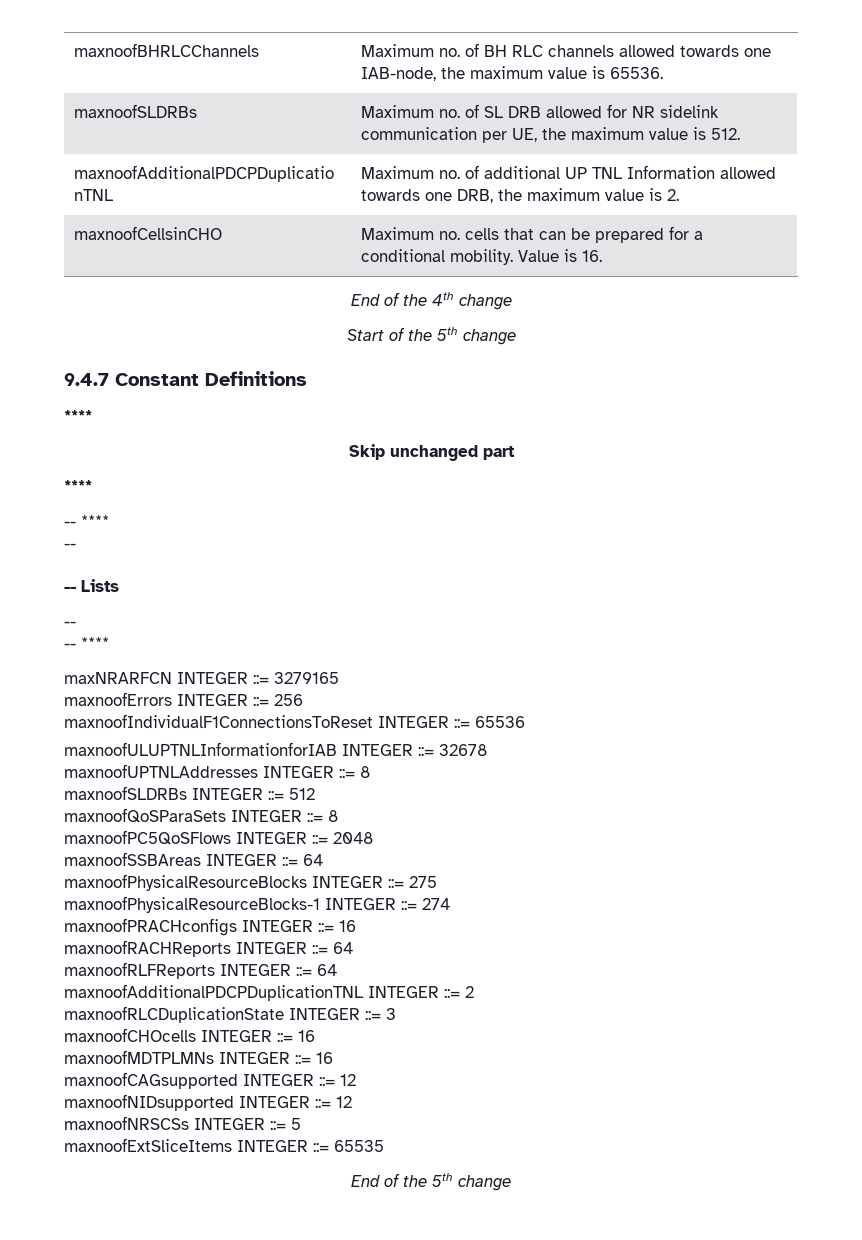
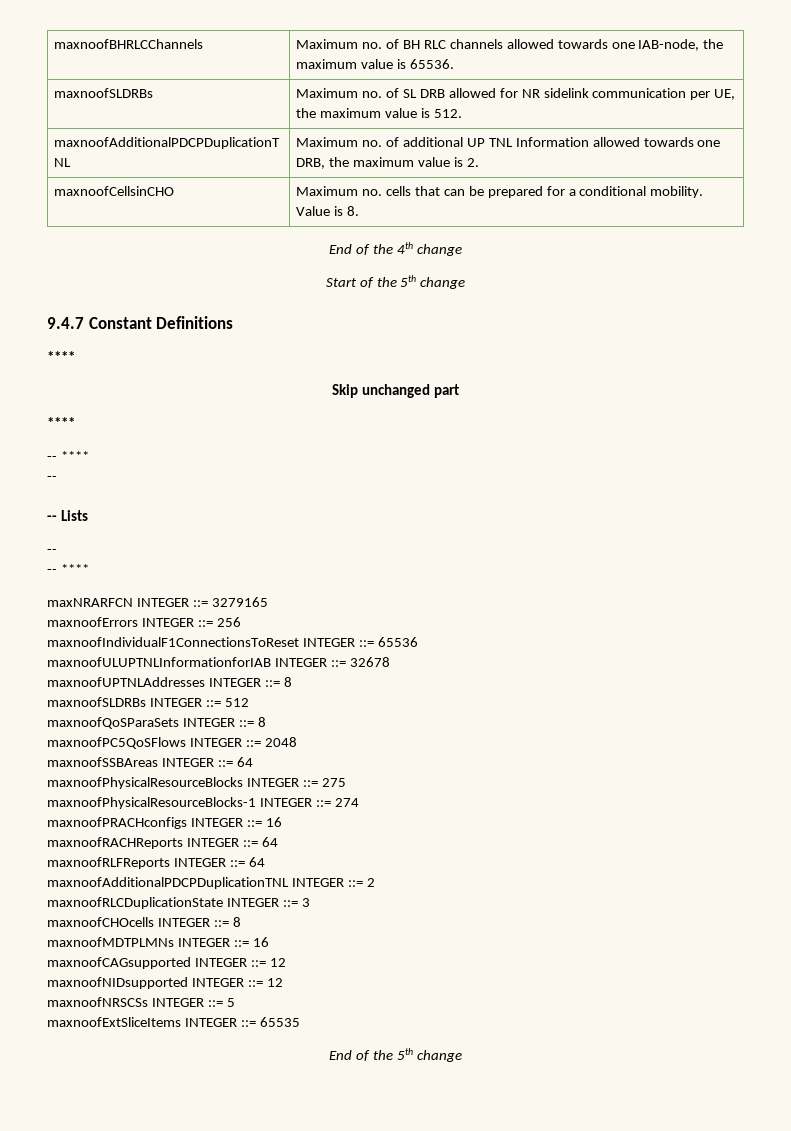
[582,250,603,262] 16. -> [347,206,360,216] 8.
[298,1030,315,1042] 16 -> [232,917,241,927] 8

